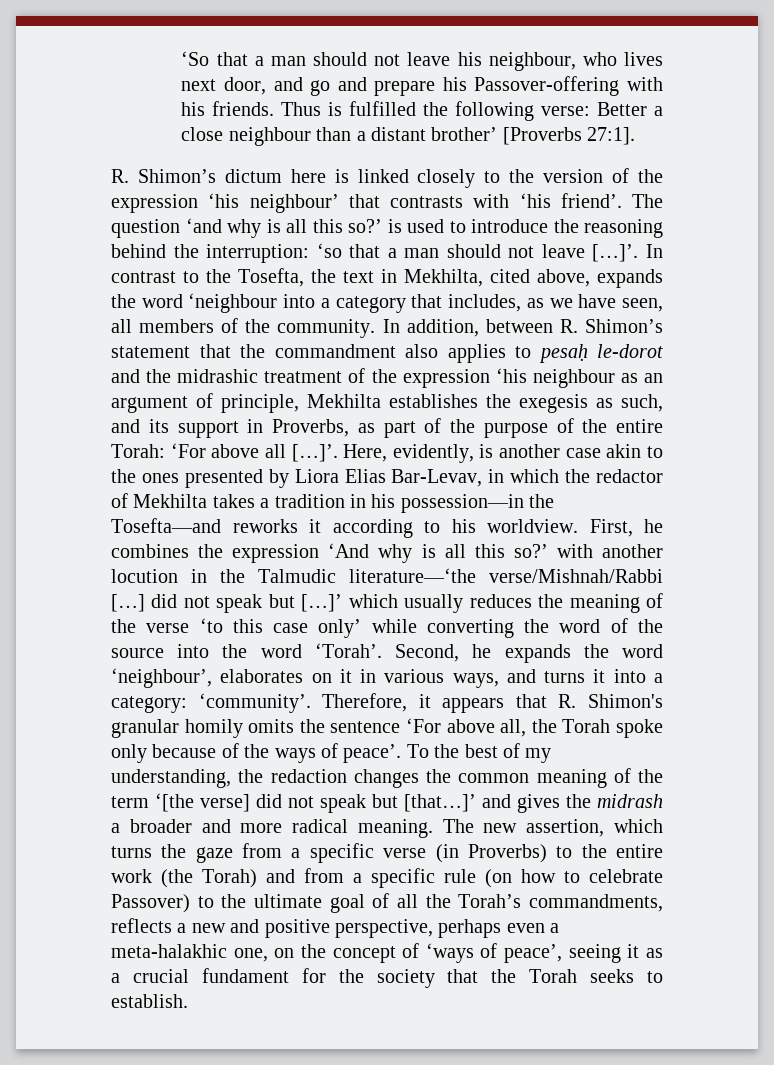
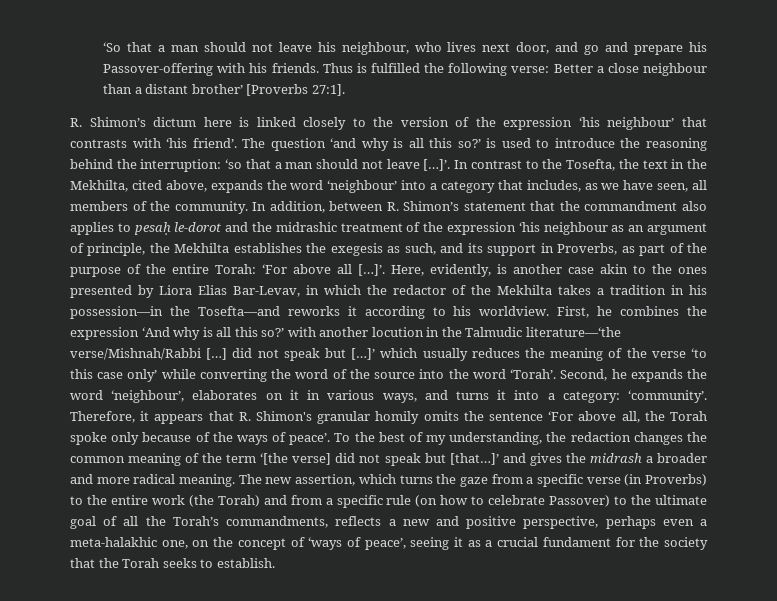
(397, 276) none -> [687,159,707,169] the
[188,293,278,313] ‘neighbour -> [327,180,398,193] ‘neighbour’
(299, 403) none -> [149,243,170,253] the
(128, 500) none -> [471,285,491,295] the

